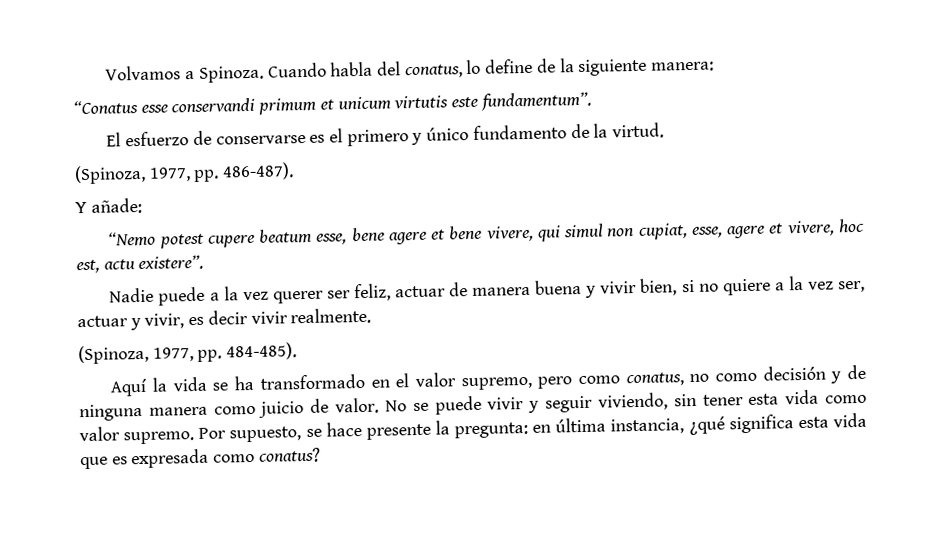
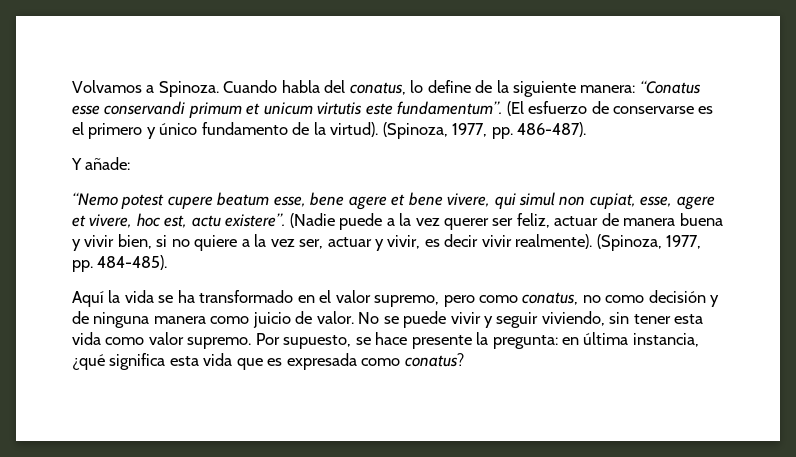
(715, 66) // -> (636, 89) none
[106,132,122,147] // El -> [506,101,524,116] (El
[612,122,665,139] virtud. // -> [330,122,379,137] virtud).
[109,287,155,303] // Nadie -> [289,213,335,228] (Nadie
[290,307,372,325] realmente. // -> [515,234,593,249] realmente).

